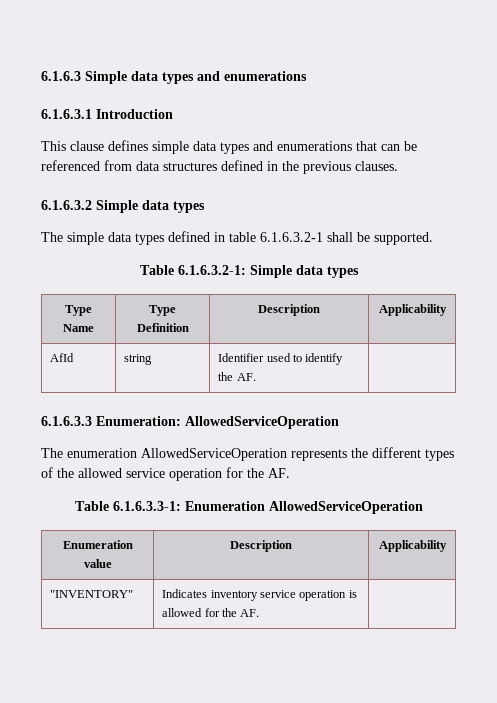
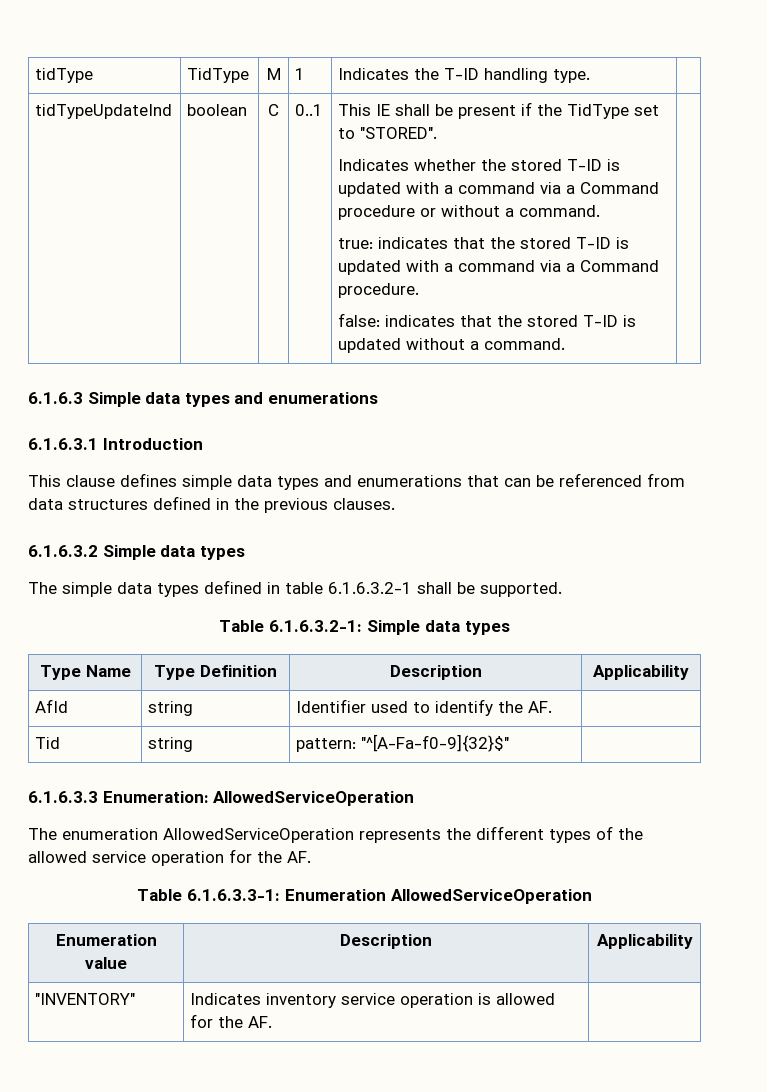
(41, 76) none -> [35,68,94,83] [187,68,250,83] [266,68,281,80] [295,68,306,80] [338,68,591,83] [35,104,173,119] [187,104,248,116] [268,104,279,116] [295,104,324,116] [338,102,660,119] [338,127,438,139] [338,159,621,171] [338,182,660,197] [338,205,601,220] [338,237,630,249] [338,260,660,275] [338,283,420,298] [338,313,637,327] [338,338,566,353] tidType | TidType | M | 1 | Indicates the T-ID handling type. | // tidTypeUpdateInd | boolean | C | 0..1 | This IE shall be present if the TidType set to "STORED". // Indicates whether the stored T-ID is updated with a command via a Command procedure or without a command. // true: indicates that the stored T-ID is updated with a command via a Command procedure. // false: indicates that the stored T-ID is updated without a command. | //
(256, 377) none -> [35,737,61,749] [148,737,194,752] [296,734,510,752] // Tid | string | pattern: "^[A-Fa-f0-9]{32}$" |

